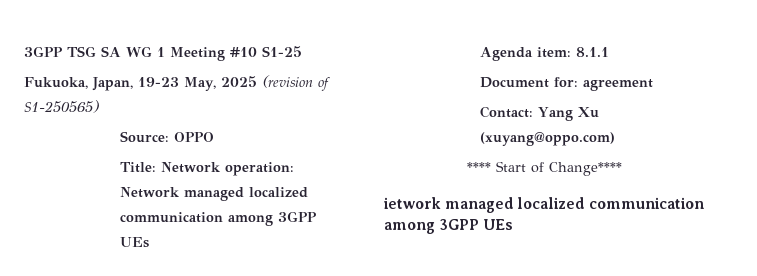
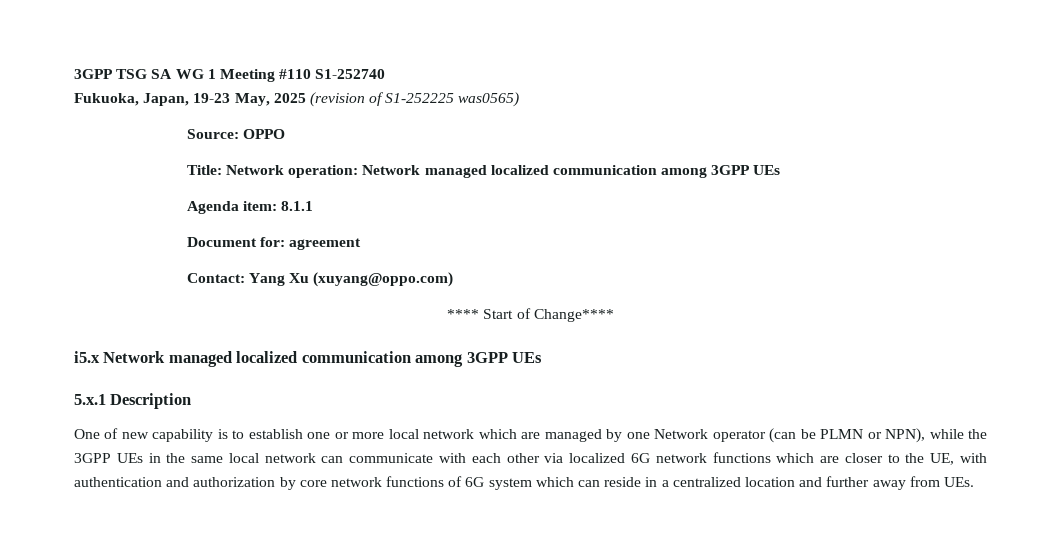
[230,46,302,57] #10 S1-25 -> [279,69,386,79] #110 S1-252740
[24,100,99,113] S1-250565) -> [385,92,520,107] S1-252225 was0565)
[383,197,704,213] [384,219,514,234] ietwork managed localized communication among 3GPP UEs -> [74,351,543,367] [74,393,192,409] [74,428,988,443] [74,452,987,465] [74,476,974,490] i5.x Network managed localized communication among 3GPP UEs // 5.x.1 Description // One of new capability is to establish one or more local network which are managed by one Network operator (can be PLMN or NPN), while the 3GPP UEs in the same local network can communicate with each other via localized 6G network functions which are closer to the UE, with authentication and authorization by core network functions of 6G system which can reside in a centralized location and further away from UEs.

